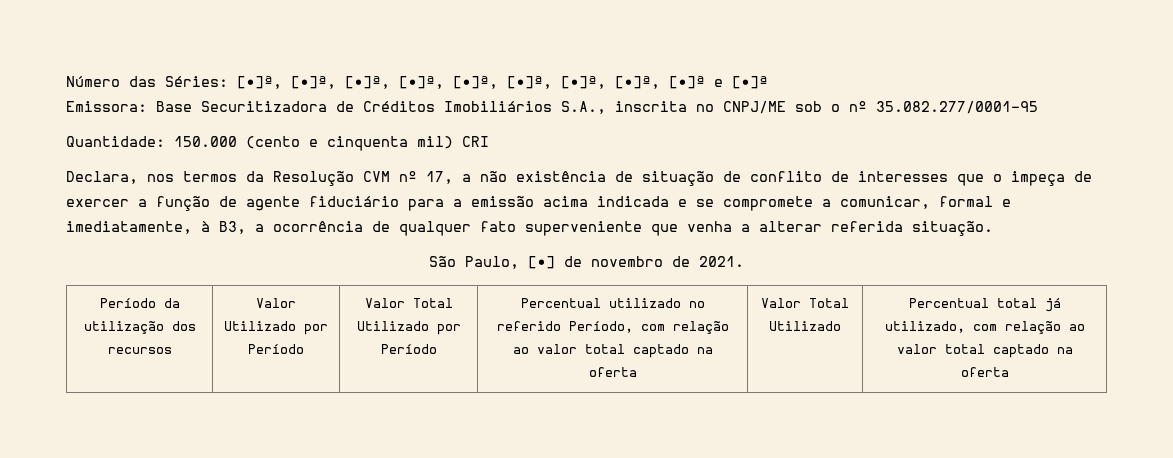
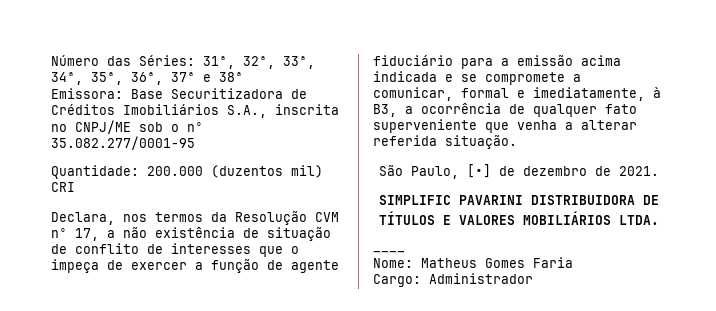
[237,76,768,89] [•]ª, [•]ª, [•]ª, [•]ª, [•]ª, [•]ª, [•]ª, [•]ª, [•]ª e [•]ª -> [203,56,315,69] [51,72,243,85] 31ª, 32ª, 33ª, 34ª, 35ª, 36ª, 37ª e 38ª
[174,136,408,151] 150.000 (cento e cinquenta -> [147,165,283,178] 200.000 (duzentos
[591,256,663,267] novembro -> [523,166,587,176] dezembro
[99,298,180,308] [83,321,196,334] [107,347,172,354] [256,298,296,308] [224,321,328,335] [248,344,304,354] [364,298,453,308] [356,321,461,335] [380,344,437,354] [520,298,705,308] [496,321,729,334] [512,344,713,358] [588,367,637,377] [761,298,849,308] [769,321,841,331] [908,298,1061,312] [884,321,1085,334] [896,344,1073,358] [960,367,1009,377] // Período da utilização dos recursos | Valor Utilizado por Período | Valor Total Utilizado por Período | Percentual utilizado no referido Período, com relação ao valor total captado na oferta | Valor Total Utilizado | Percentual total já utilizado, com relação ao valor total captado na oferta -> [379,195,659,205] [379,211,659,225] [373,251,405,253] [373,257,573,268] [373,273,533,287] // SIMPLIFIC PAVARINI DISTRIBUIDORA DE TÍTULOS E VALORES MOBILIÁRIOS LTDA. // ____ // Nome: Matheus Gomes Faria // Cargo: Administrador

